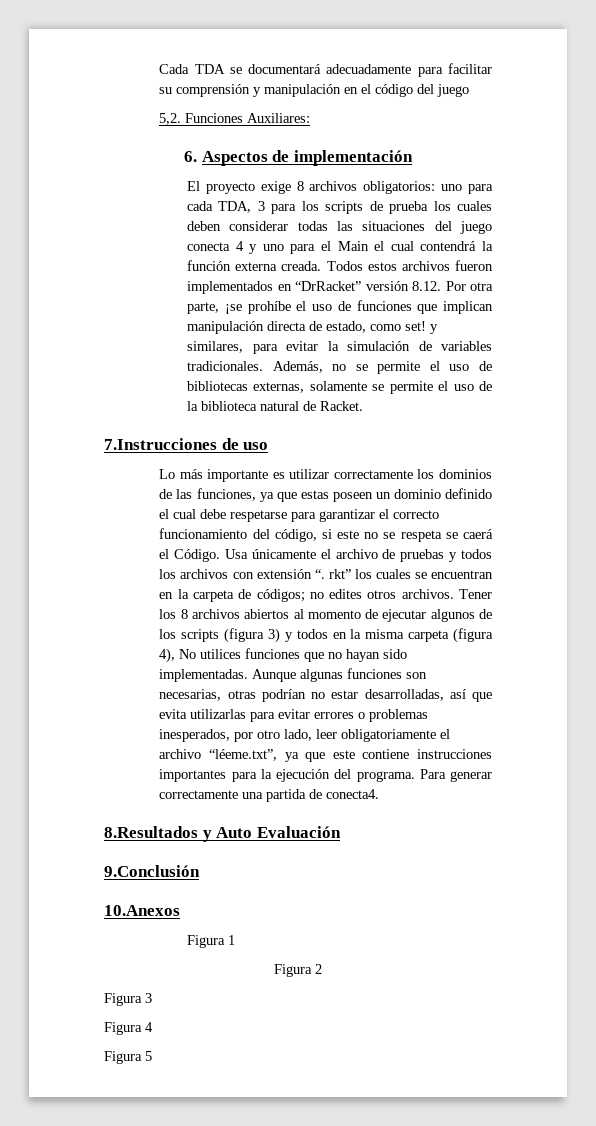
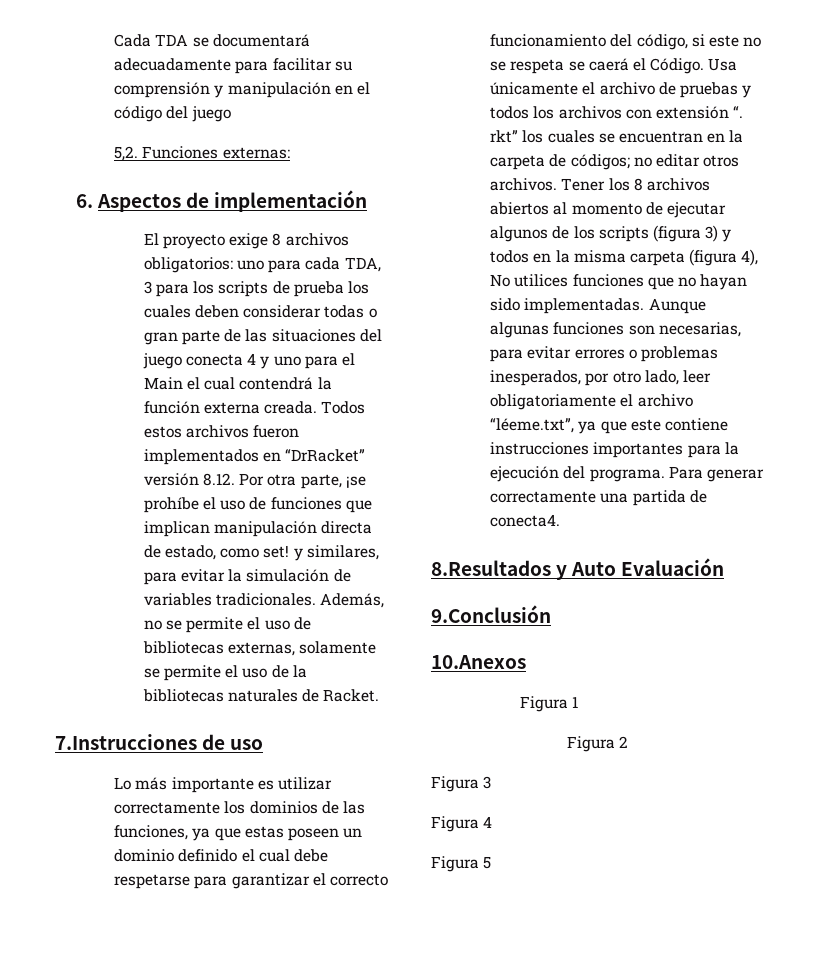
[247,113,311,123] Auxiliares: -> [222,147,290,159] externas:
(328, 226) none -> [368,308,377,318] [143,329,242,345] o gran parte de
[201,401,300,411] biblioteca natural -> [142,689,298,702] bibliotecas naturales
[329,589,363,599] edites -> [655,154,700,167] editar
[227,689,493,702] [159,709,247,719] otras podrían no estar desarrolladas, así que evita utilizarlas -> (741, 329) none

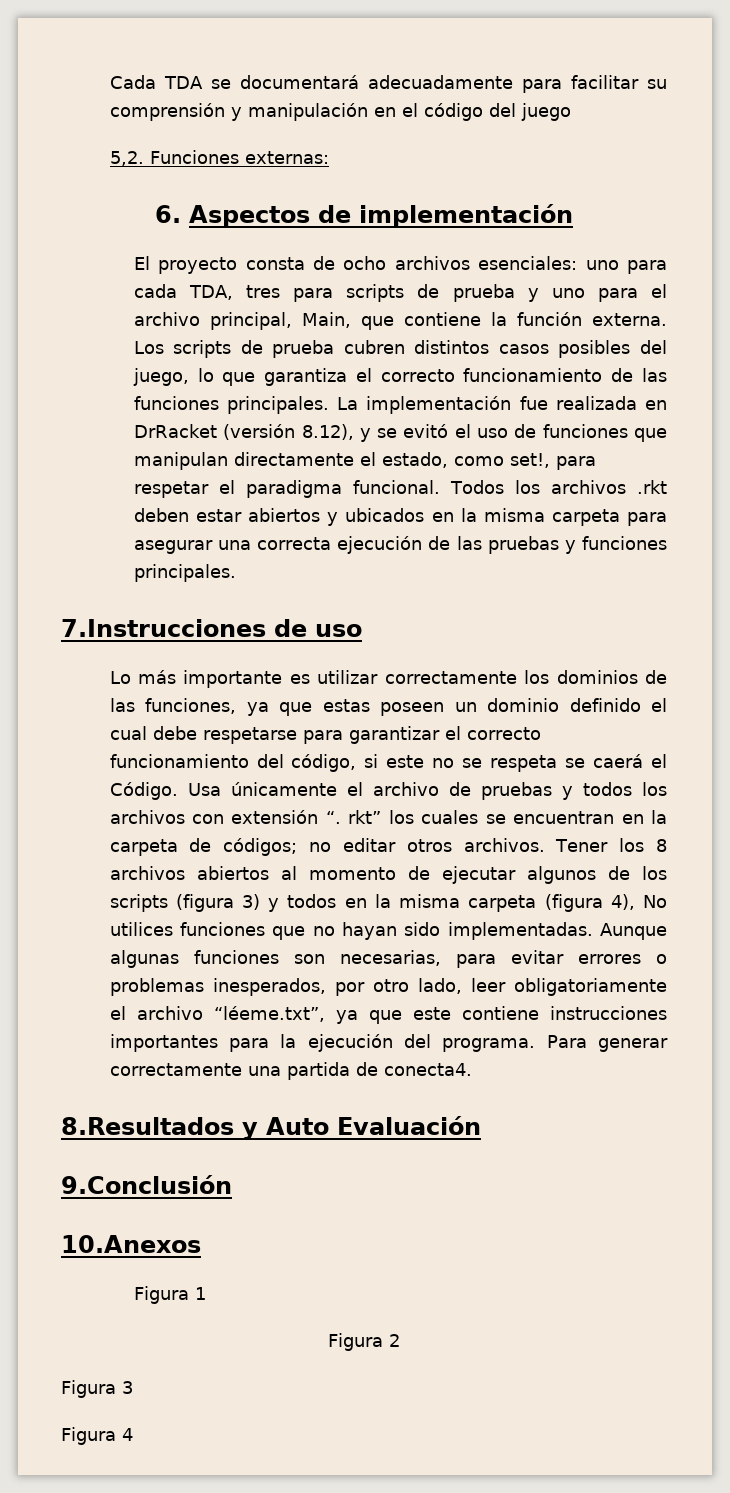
[229,233,349,249] [143,257,381,273] [143,281,369,297] [143,305,377,318] [143,329,382,345] [142,353,355,369] [143,377,332,390] [143,401,366,414] [143,425,300,438] [143,449,366,465] [143,473,366,489] [143,497,199,513] exige 8 archivos obligatorios: uno para cada TDA, 3 para los scripts de prueba los cuales deben considerar todas o gran parte de las situaciones del juego conecta 4 y uno para el Main el cual contendrá la función externa creada. Todos estos archivos fueron implementados en “DrRacket” versión 8.12. Por otra parte, ¡se prohíbe -> [245,256,668,274] [133,284,667,302] [133,312,667,330] [133,340,668,358] [132,368,668,386] [133,396,667,414] [133,424,449,442] consta de ocho archivos esenciales: uno para cada TDA, tres para scripts de prueba y uno para el archivo principal, Main, que contiene la función externa. Los scripts de prueba cubren distintos casos posibles del juego, lo que garantiza el correcto funcionamiento de las funciones principales. La implementación fue realizada en DrRacket (versión 8.12), y se evitó
[143,521,373,537] [143,545,379,561] [143,569,351,585] [143,593,385,608] [143,617,311,633] [142,641,377,656] [143,665,307,681] [142,689,380,702] implican manipulación directa de estado, como set! y similares, para evitar la simulación de variables tradicionales. Además, no se permite el uso de bibliotecas externas, solamente se permite el uso de la bibliotecas naturales de Racket. -> [133,452,596,470] [133,480,667,498] [133,508,667,526] [133,536,668,554] [133,564,236,582] manipulan directamente el estado, como set!, para respetar el paradigma funcional. Todos los archivos .rkt deben estar abiertos y ubicados en la misma carpeta para asegurar una correcta ejecución de las pruebas y funciones principales.
[431,856,492,872] // Figura 5 -> (133, 1434) none

